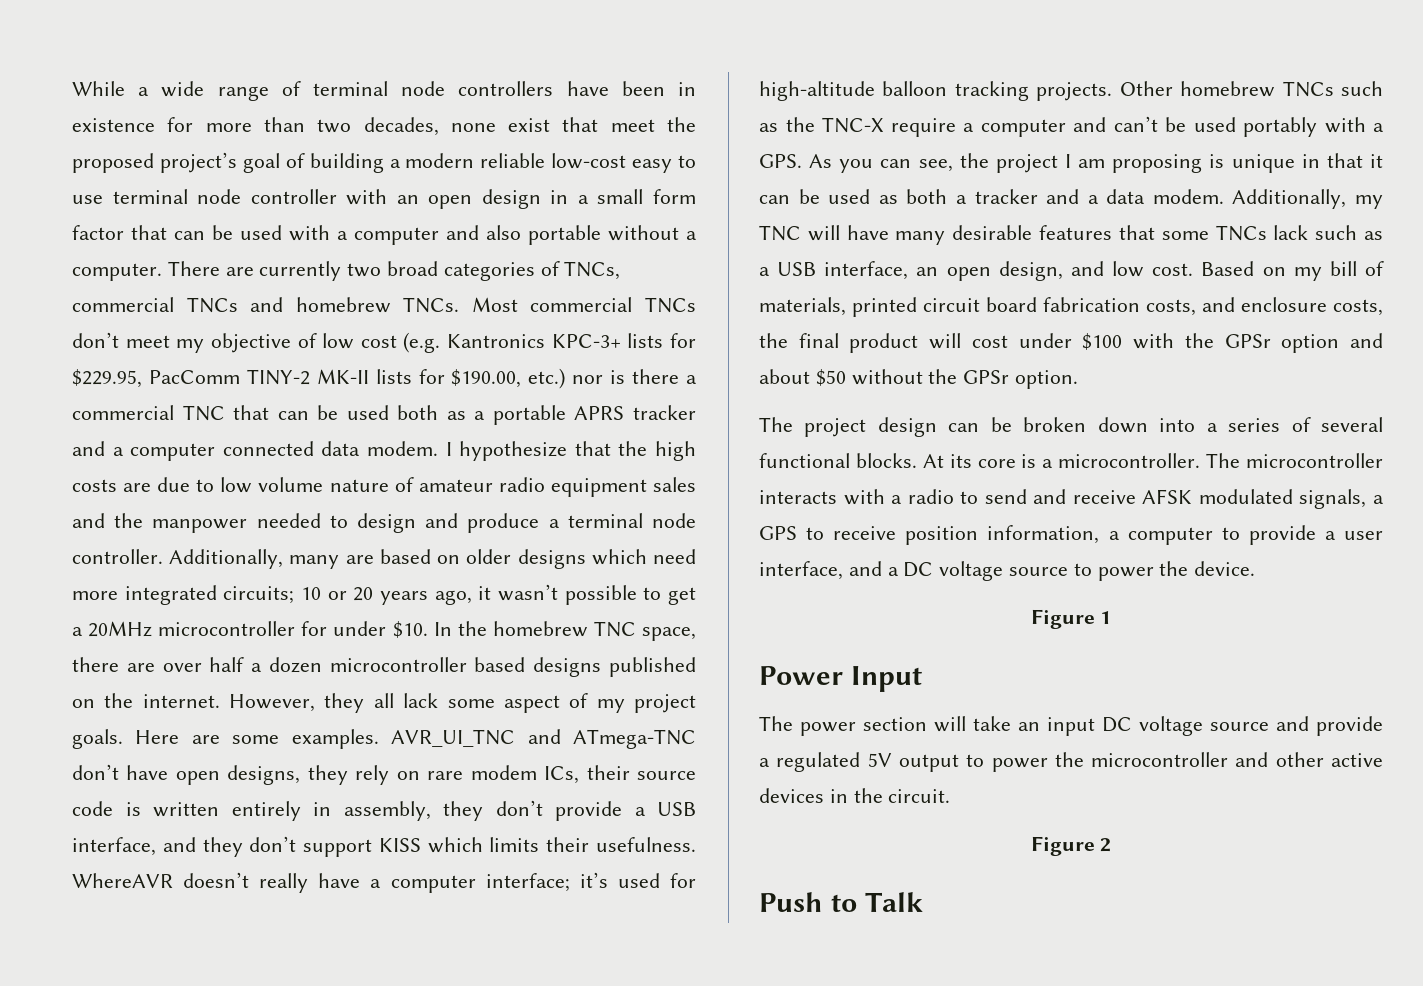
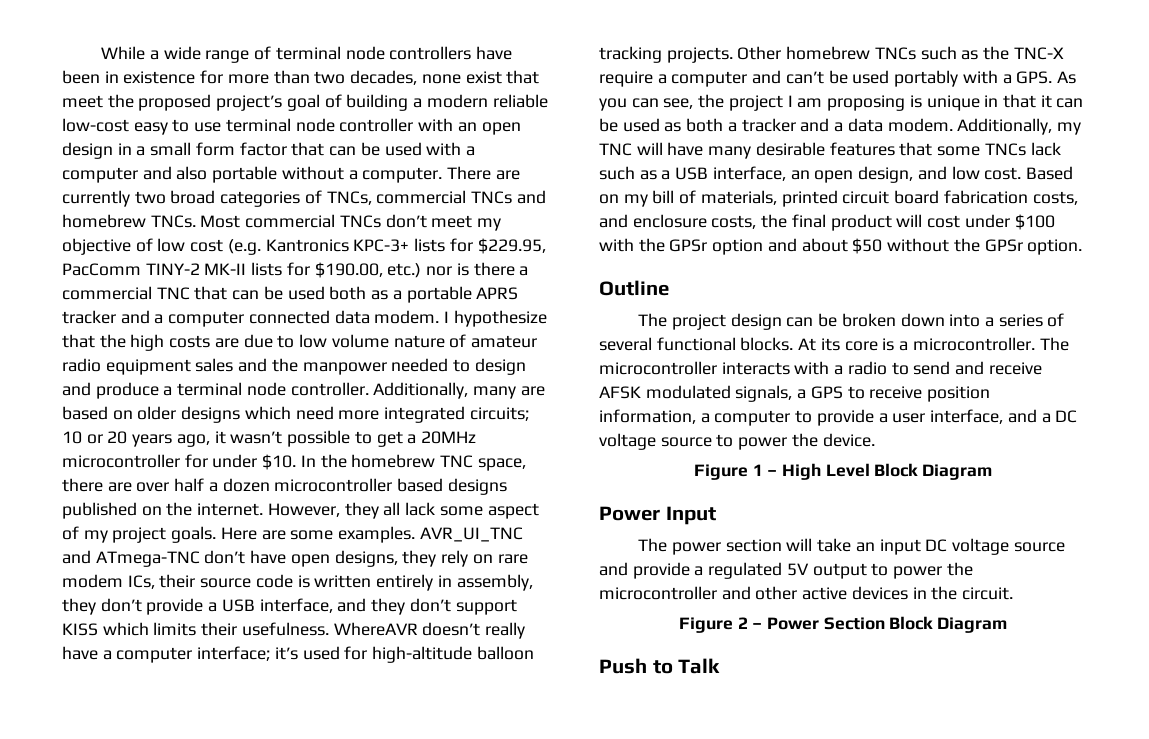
(1079, 379) none -> [599,280,669,296] // Outline
(1112, 617) none -> [767,463,993,480] – High Level Block Diagram
(1112, 845) none -> [752,616,1008,633] – Power Section Block Diagram

